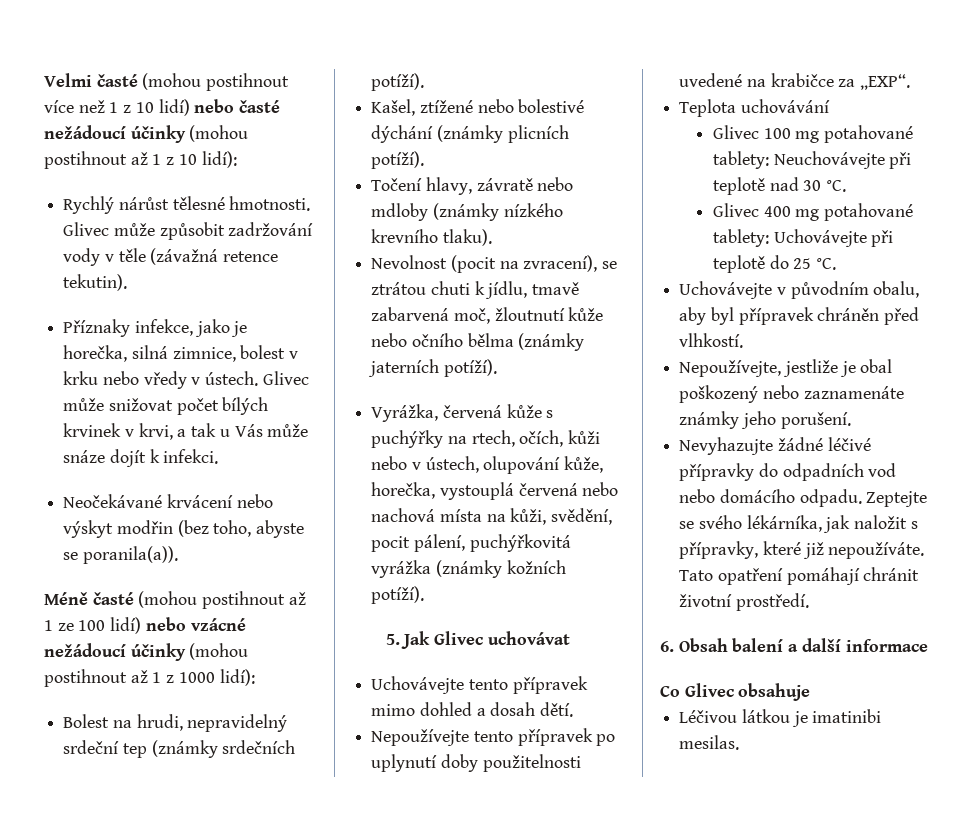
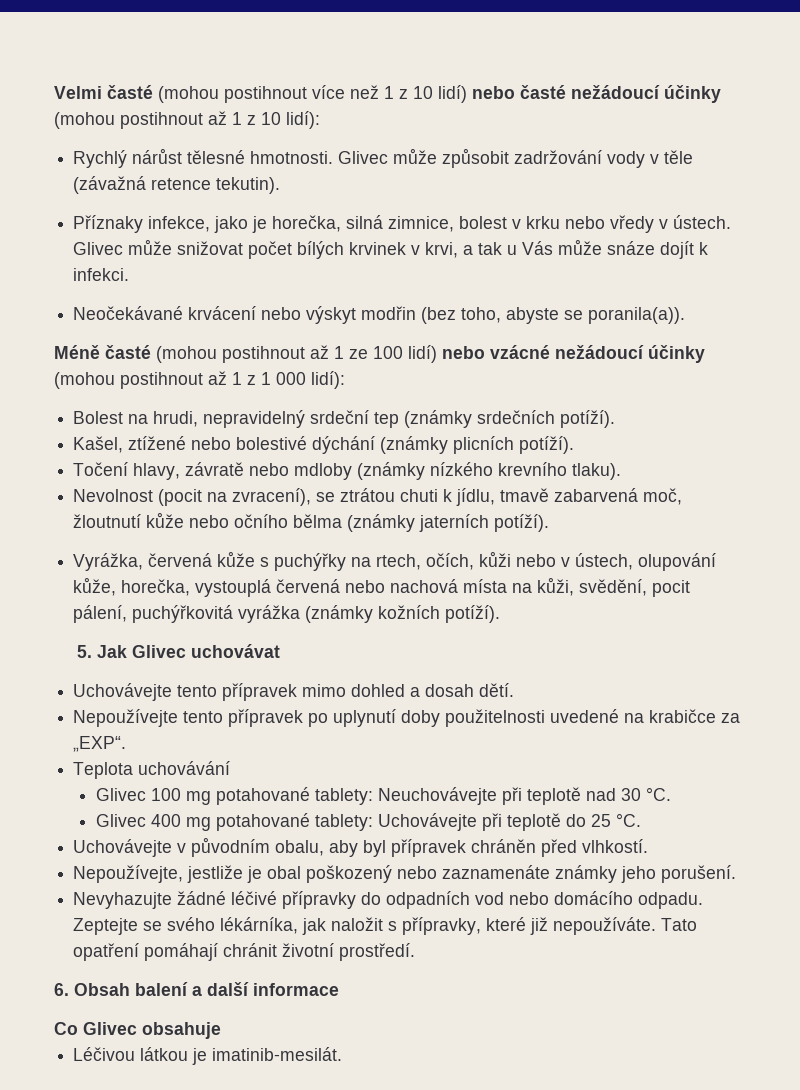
[178,672,215,683] 1000 -> [261,372,306,385] 1 000
[812,709,882,723] [679,735,740,750] imatinibi mesilas. -> [212,1047,343,1061] imatinib-mesilát.

